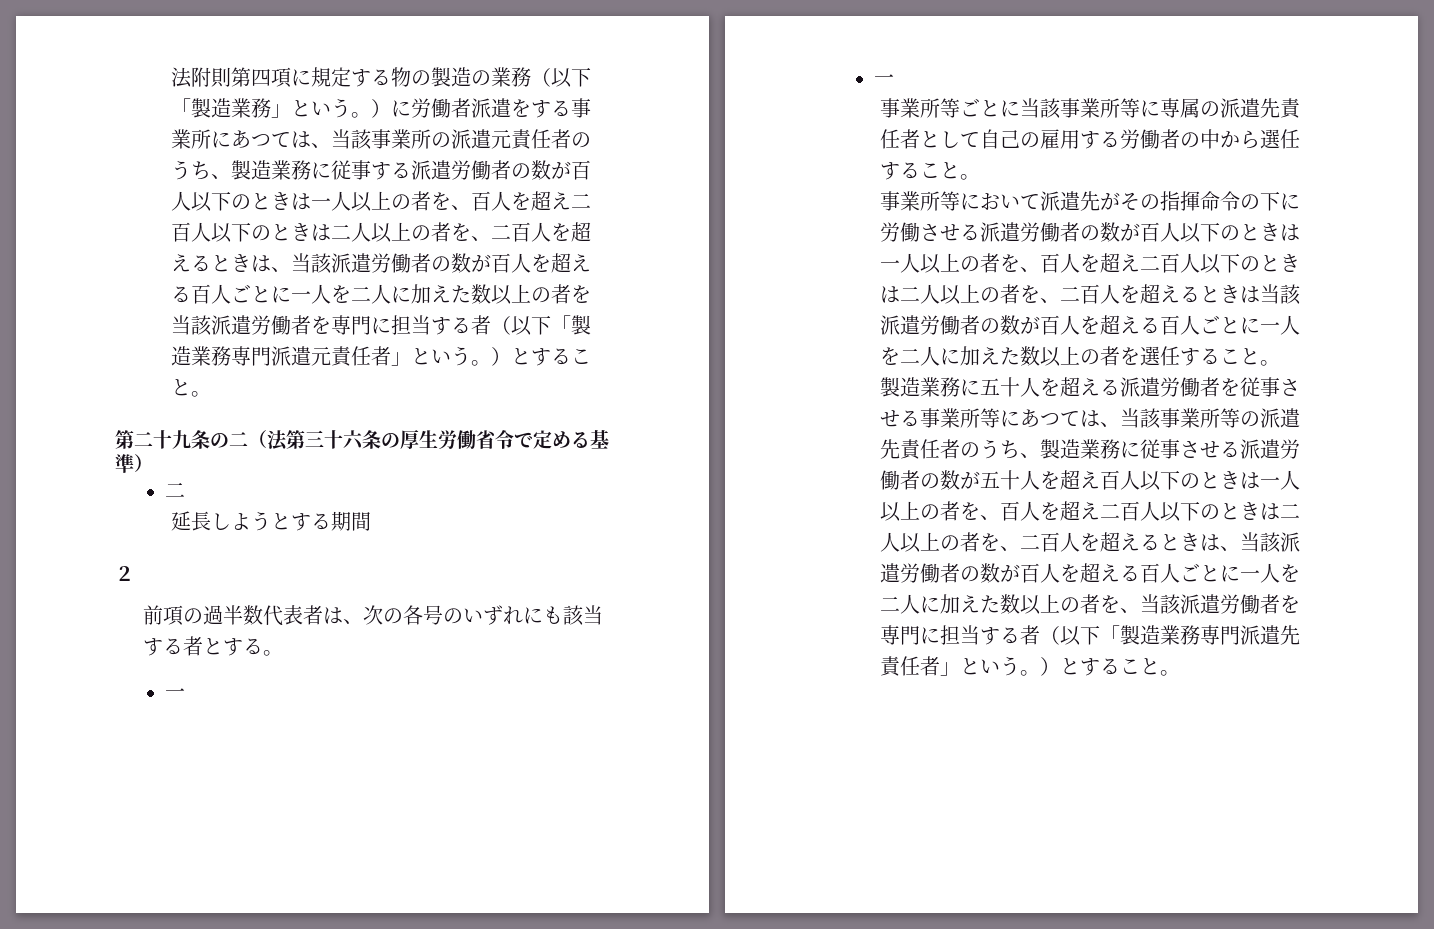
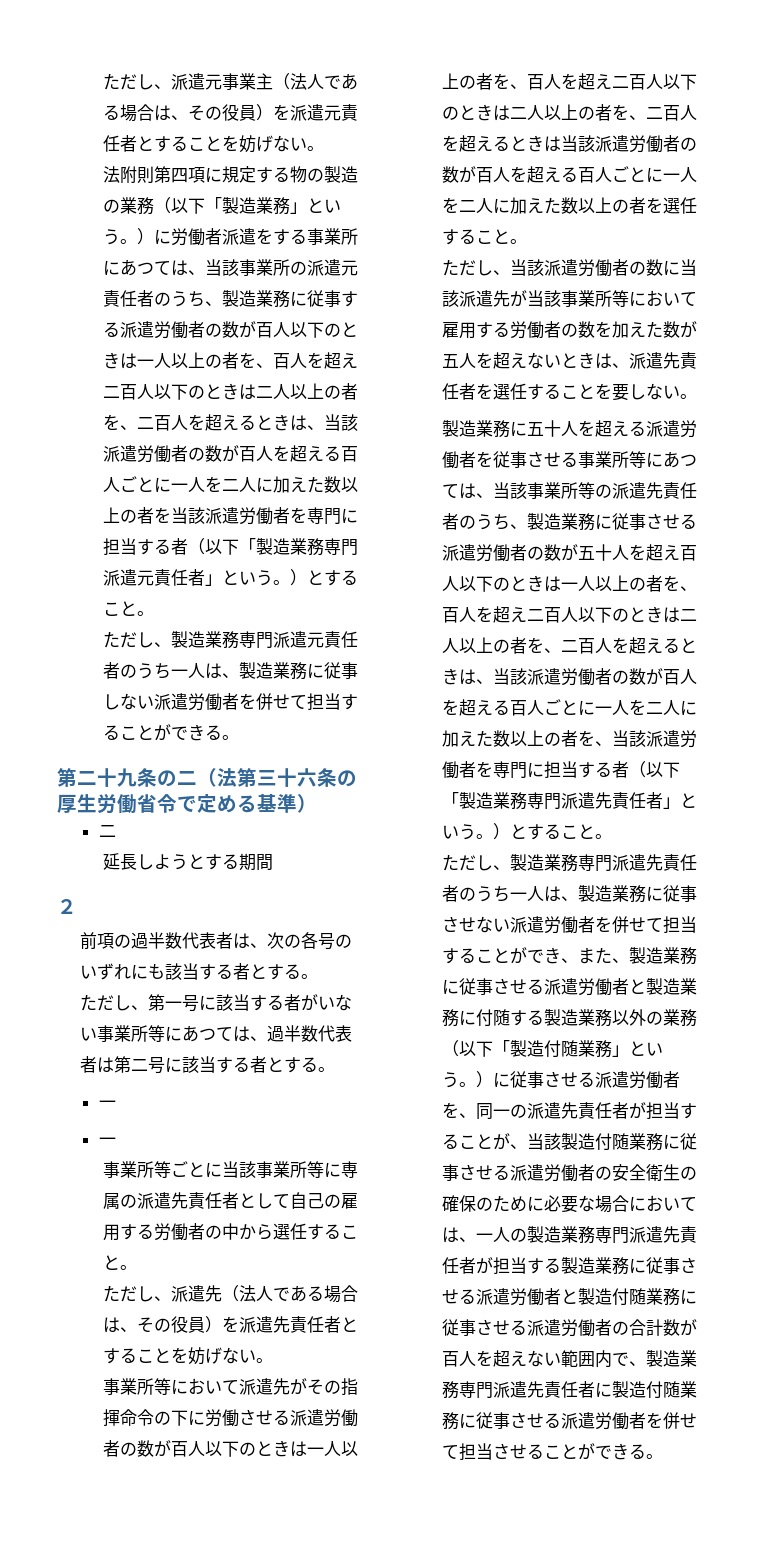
(171, 77) none -> [103,73,359,90] [103,104,359,122] [103,135,325,153] ただし、派遣元事業主（法人である場合は、その役員）を派遣元責任者とすることを妨げない。 //
(212, 394) none -> [103,631,359,649] [103,662,359,680] [103,693,359,711] [103,724,240,741] // ただし、製造業務専門派遣元責任者のうち一人は、製造業務に従事しない派遣労働者を併せて担当することができる。
(284, 653) none -> [80,994,353,1012] [80,1025,353,1042] [80,1056,336,1074] // ただし、第一号に該当する者がいない事業所等にあつては、過半数代表者は第二号に該当する者とする。
(981, 177) none -> [103,1285,359,1303] [103,1316,359,1333] [103,1347,274,1365] // ただし、派遣先（法人である場合は、その役員）を派遣先責任者とすることを妨げない。
(1281, 363) none -> [442,259,698,277] [442,290,698,307] [442,321,698,339] [442,352,698,369] [442,383,698,401] // ただし、当該派遣労働者の数に当該派遣先が当該事業所等において雇用する労働者の数を加えた数が五人を超えないときは、派遣先責任者を選任することを要しない。
(1181, 673) none -> [442,854,698,872] [442,885,698,903] [442,916,698,934] [442,947,698,965] [442,978,698,996] [442,1009,698,1027] [442,1040,664,1058] [442,1071,681,1089] [442,1102,698,1120] [442,1133,698,1151] [442,1164,698,1182] [442,1195,698,1213] [442,1226,698,1244] [442,1257,698,1275] [442,1288,698,1306] [442,1319,698,1337] [442,1350,698,1368] [442,1381,698,1399] [442,1412,698,1430] [442,1443,664,1460] // ただし、製造業務専門派遣先責任者のうち一人は、製造業務に従事させない派遣労働者を併せて担当することができ、また、製造業務に従事させる派遣労働者と製造業務に付随する製造業務以外の業務（以下「製造付随業務」という。）に従事させる派遣労働者を、同一の派遣先責任者が担当することが、当該製造付随業務に従事させる派遣労働者の安全衛生の確保のために必要な場合においては、一人の製造業務専門派遣先責任者が担当する製造業務に従事させる派遣労働者と製造付随業務に従事させる派遣労働者の合計数が百人を超えない範囲内で、製造業務専門派遣先責任者に製造付随業務に従事させる派遣労働者を併せて担当させることができる。

